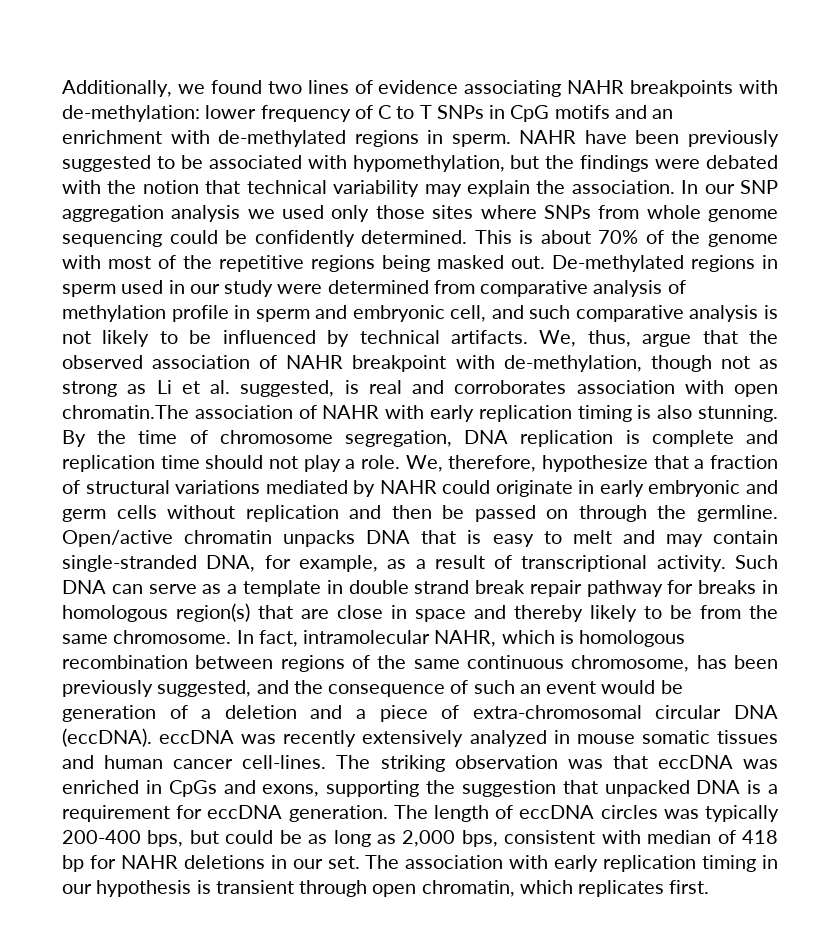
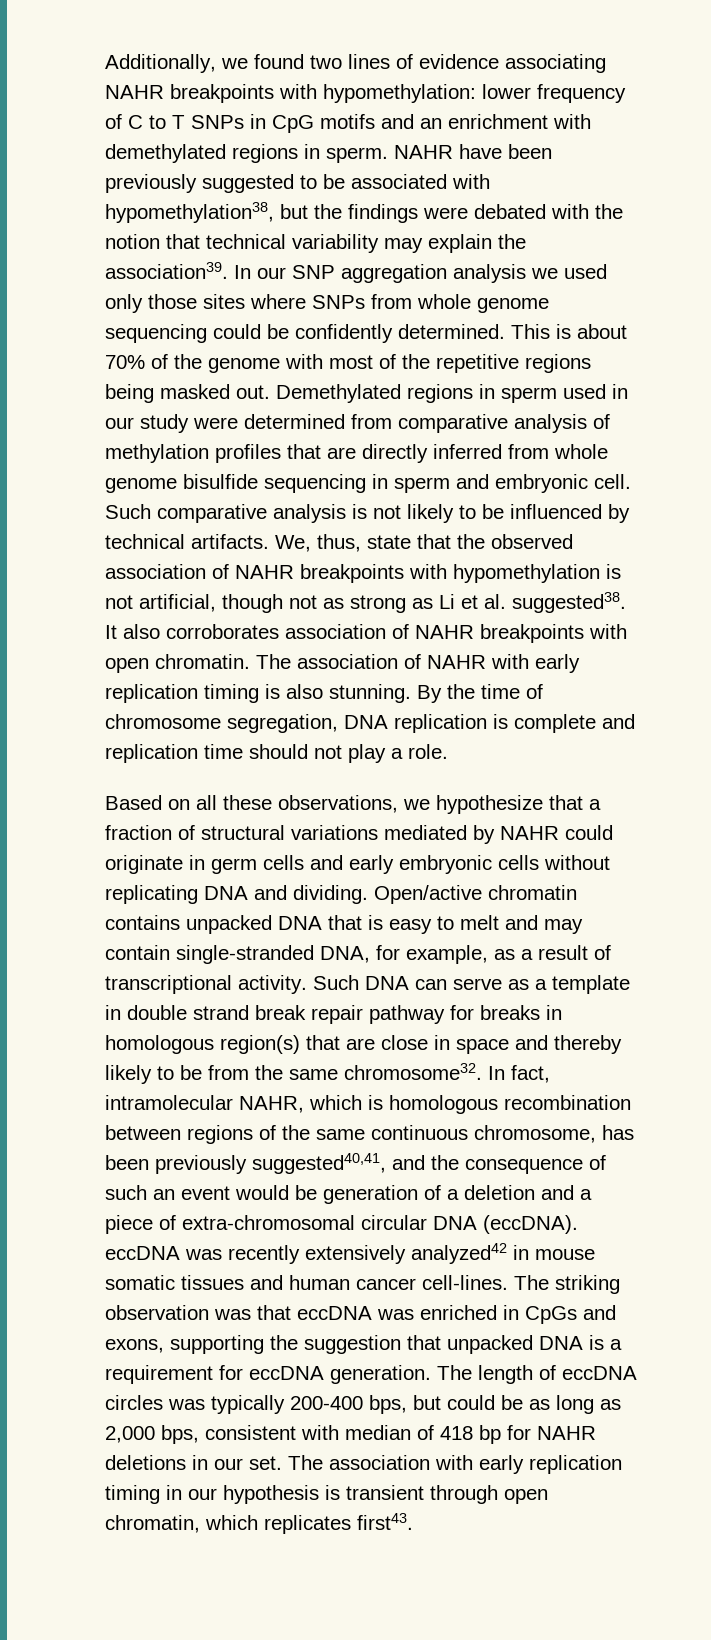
[62,105,200,122] de-methylation: -> [323,84,476,103] hypomethylation:
[218,130,347,147] de-methylated -> [105,144,226,163] demethylated
[352,155,505,172] hypomethylation, -> [105,202,274,223] hypomethylation38,
[571,180,675,194] association. -> [105,262,228,279] association39.
[552,255,684,272] De-methylated -> [276,384,401,403] Demethylated
[171,305,229,322] profile -> [215,444,608,463] [105,474,366,493] profiles that are directly inferred from whole genome bisulfide sequencing
[450,305,571,322] cell, and such -> [594,474,631,489] [105,504,151,519] cell. Such
[642,334,692,347] argue -> [367,535,411,549] state
[352,355,642,372] breakpoint with de-methylation, -> [300,564,621,583] [105,594,216,612] breakpoints with hypomethylation is not artificial,
[240,380,778,397] [62,405,189,419] suggested, is real and corroborates association with open chromatin.The -> [512,592,626,613] [105,624,627,643] [105,654,291,673] suggested38. It also corroborates association of NAHR breakpoints with open chromatin. The
[405,455,537,472] We, therefore, -> [105,795,430,813] // Based on all these observations, we
[599,480,778,497] [62,505,778,522] [62,530,356,547] early embryonic and germ cells without replication and then be passed on through the germline. Open/active chromatin unpacks -> [211,855,610,874] [105,885,577,904] [105,915,272,934] germ cells and early embryonic cells without replicating DNA and dividing. Open/active chromatin contains unpacked
[113,630,232,644] chromosome. -> [344,1063,482,1080] chromosome32.
[157,680,252,697] suggested, -> [252,1153,386,1174] suggested40,41,
[469,730,547,747] analyzed -> [411,1243,507,1264] analyzed42
[669,880,710,894] first. -> [357,1513,413,1530] first43.

